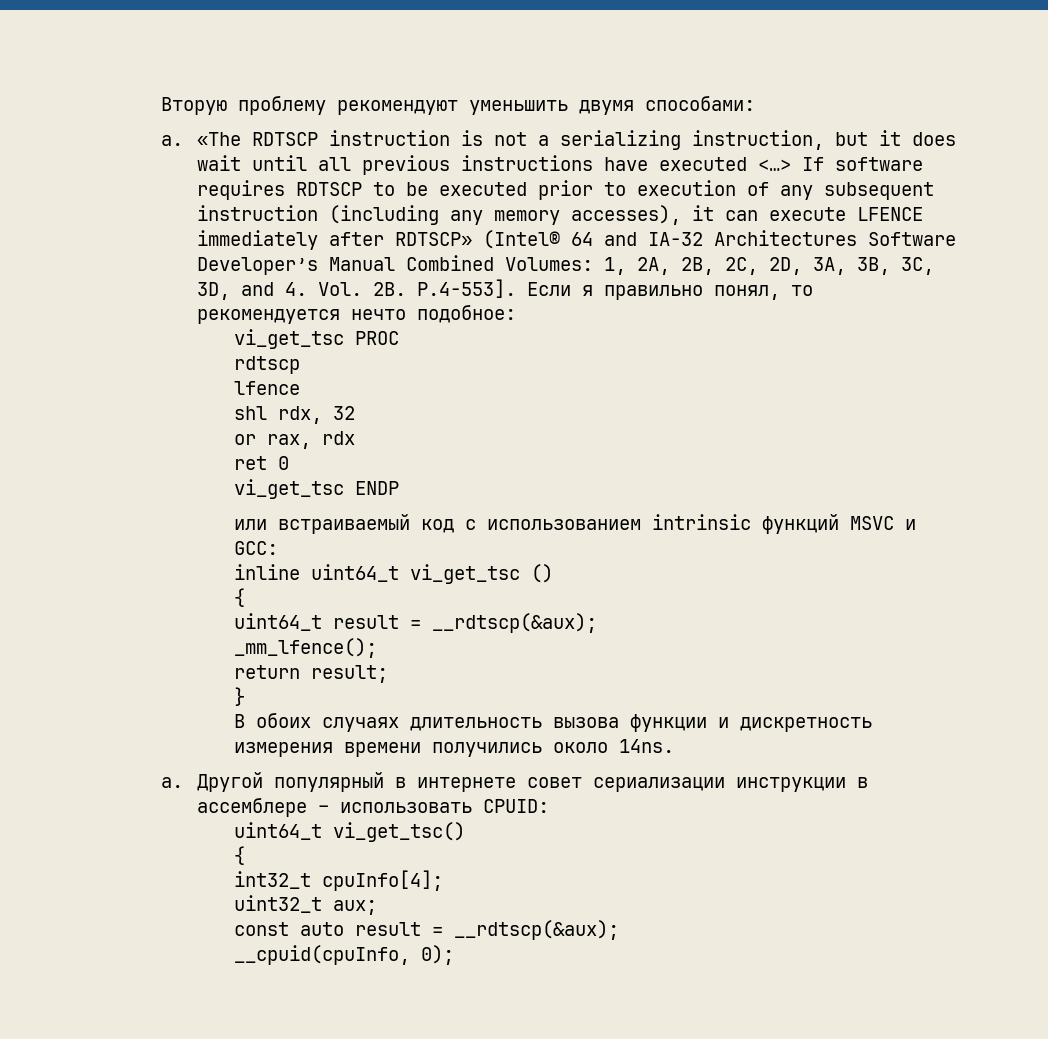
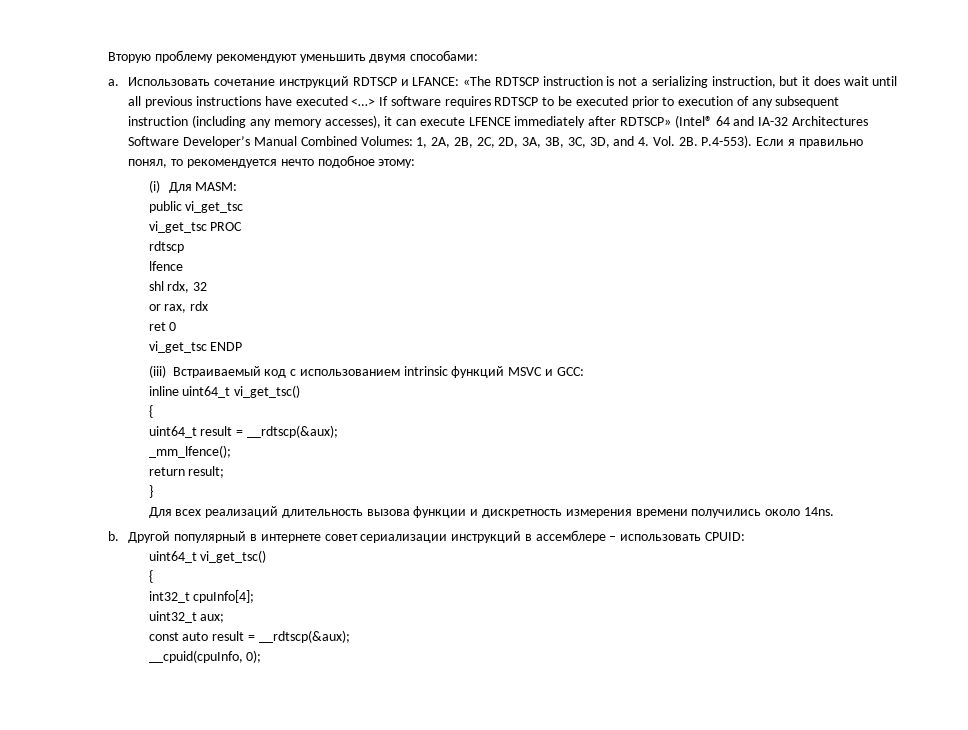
(184, 140) none -> [128,76,460,88] Использовать сочетание инструкций RDTSCP и LFANCE:
[417,279,517,298] P.4-553]. -> [701,135,753,148] P.4-553).
[417,305,517,323] подобное: -> [317,155,416,168] [148,180,238,193] [148,201,244,213] подобное этому: // (i) Для MASM: // public vi_get_tsc
[233,514,410,534] или встраиваемый -> [148,365,261,378] (iii) Встраиваемый
[409,564,553,584] vi_get_tsc () -> [234,385,301,398] vi_get_tsc()
[233,713,399,732] В обоих случаях -> [148,506,279,518] Для всех реализаций
[161,777,184,788] a. -> [108,531,120,541] b.
[736,777,847,792] инструкции -> [451,531,522,543] инструкций

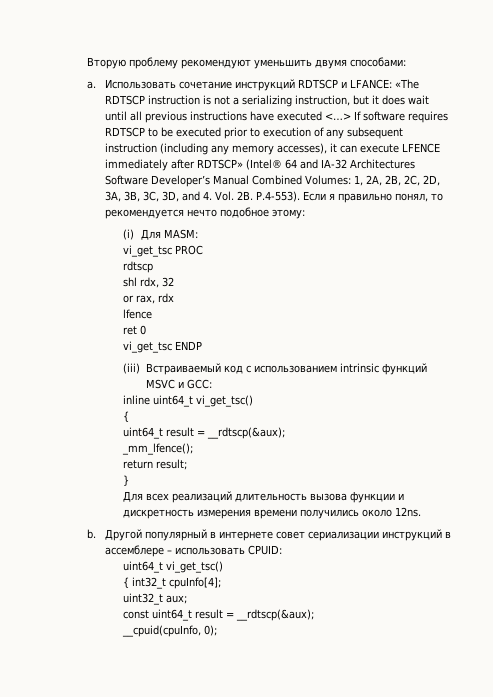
[148,201,244,213] // public vi_get_tsc -> (199, 234) none
[148,261,183,271] // lfence -> (154, 267) none
(209, 306) none -> [123,309,153,319] // lfence
[803,507,834,516] 14ns. -> [395,507,422,517] 12ns.
(153, 576) // -> (130, 582) none
[182,632,209,641] auto -> [152,609,193,621] uint64_t

